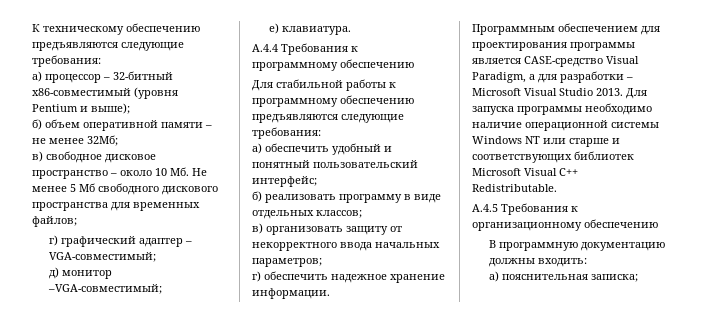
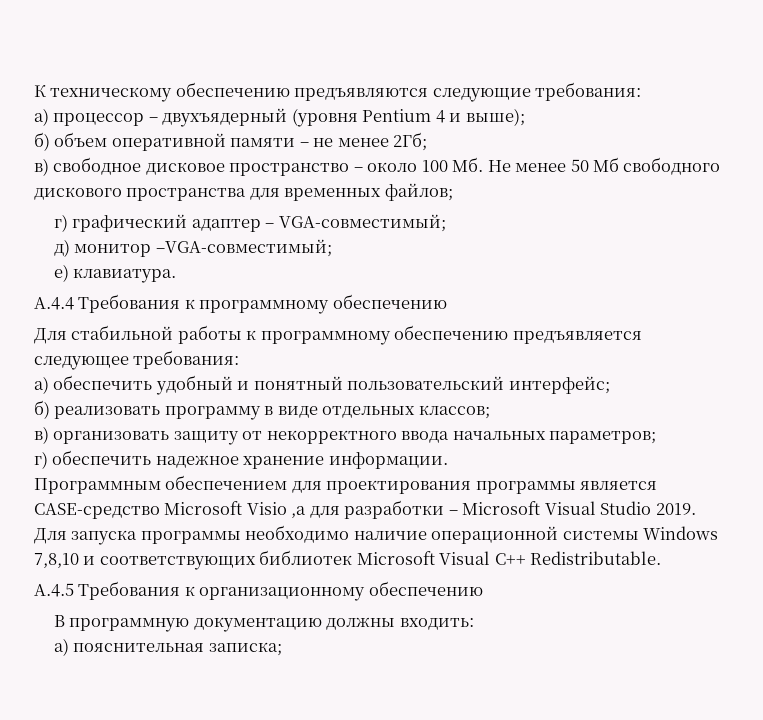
[113,71,173,80] [32,88,131,96] 32-битный x86-совместимый -> [162,108,288,127] двухъядерный
(78, 108) none -> [435,110,445,123] 4
[87,135,118,146] 32Мб; -> [393,132,428,151] 2Гб;
[155,168,167,176] 10 -> [421,160,448,172] 100
[70,184,76,192] 5 -> [570,159,589,172] 50
[252,114,404,123] предъявляются следующие -> [512,331,642,344] [34,356,129,370] предъявляется следующее
[606,56,639,64] [472,72,535,83] Visual Paradigm, а -> [164,501,307,518] Microsoft Visio ,а
[596,88,623,96] 2013. -> [655,503,696,515] 2019.
[525,136,609,147] NT или старше -> [34,553,79,568] 7,8,10

